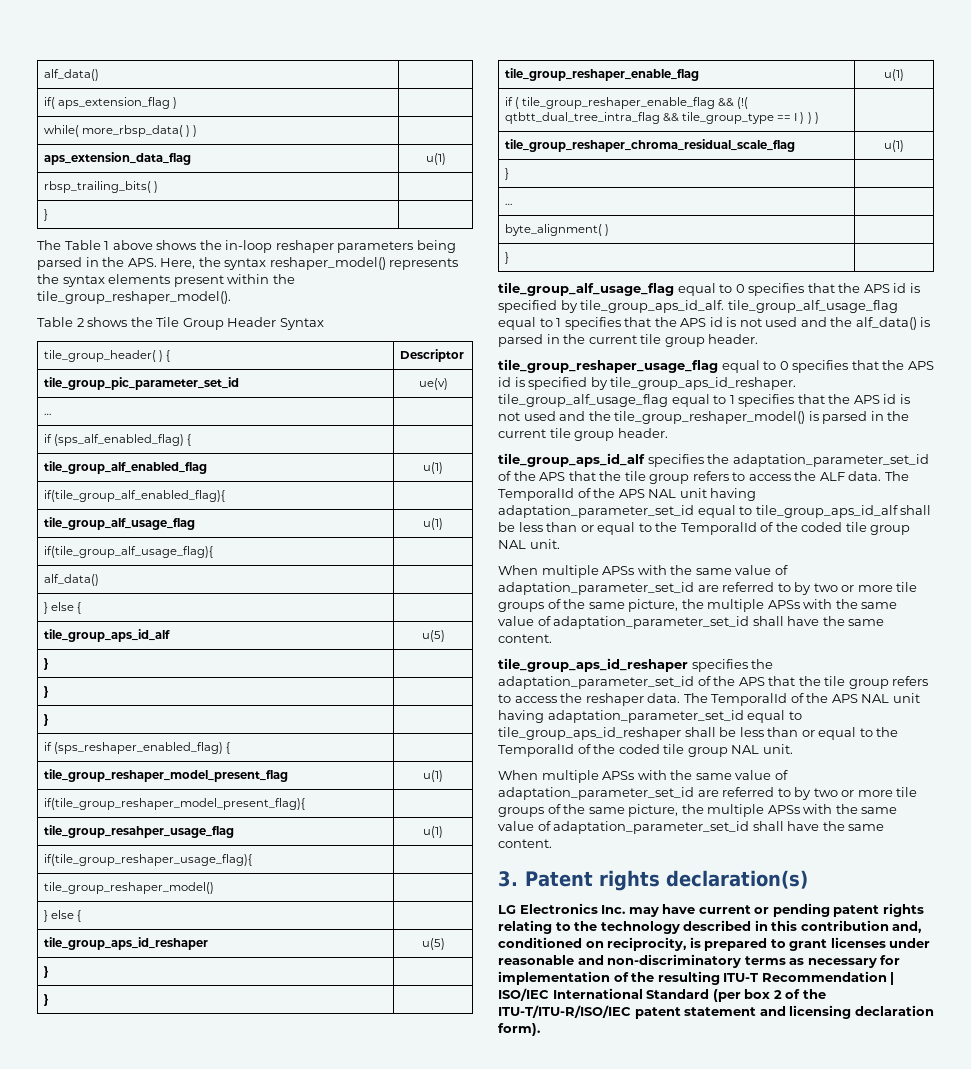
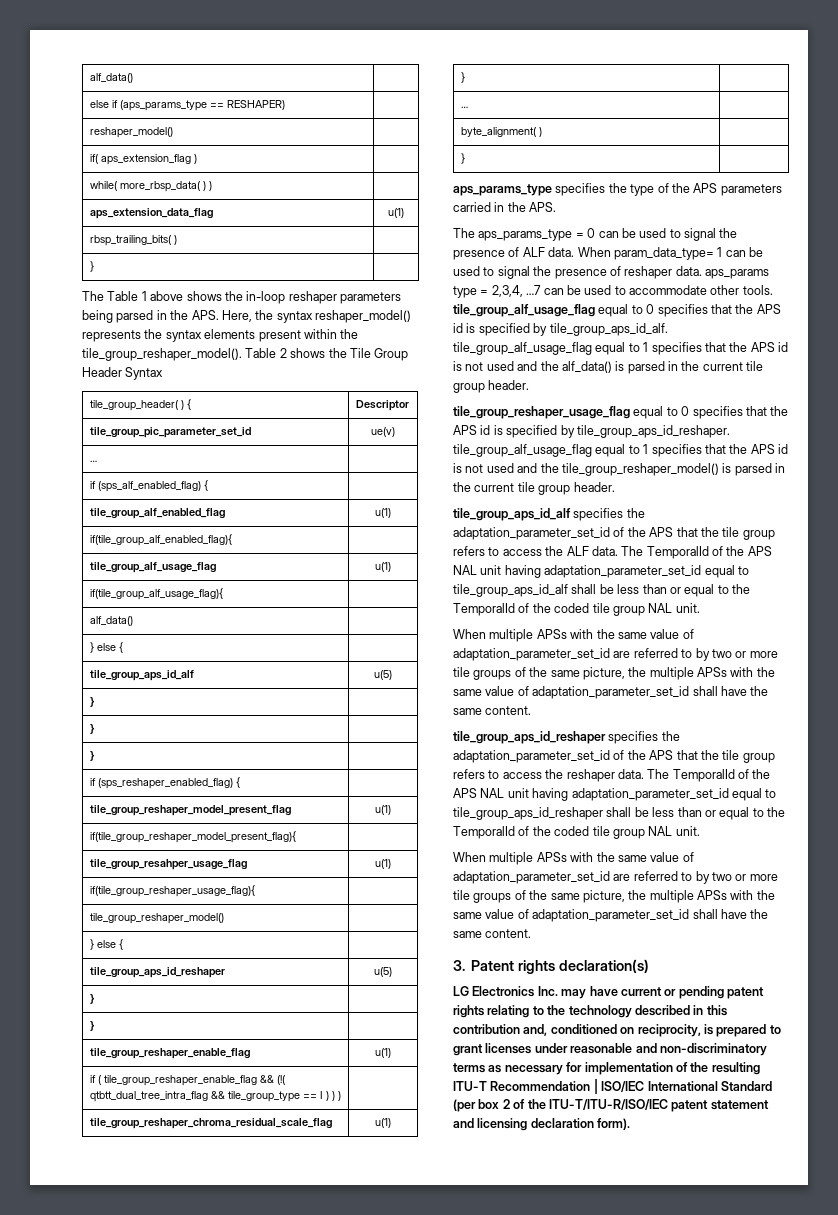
[43,69,99,81] alf_data() | -> [89,73,133,83] [89,100,285,111] [89,127,173,138] alf_data() | // else if (aps_params_type == RESHAPER) | // reshaper_model() |
(231, 297) // -> (242, 354) none
(509, 258) none -> [453,183,782,196] [453,202,557,212] [453,228,738,241] [453,247,763,260] [453,266,769,279] [453,285,773,298] aps_params_type specifies the type of the APS parameters carried in the APS. // The aps_params_type = 0 can be used to signal the presence of ALF data. When param_data_type= 1 can be used to signal the presence of reshaper data. aps_params type = 2,3,4, …7 can be used to accommodate other tools.

